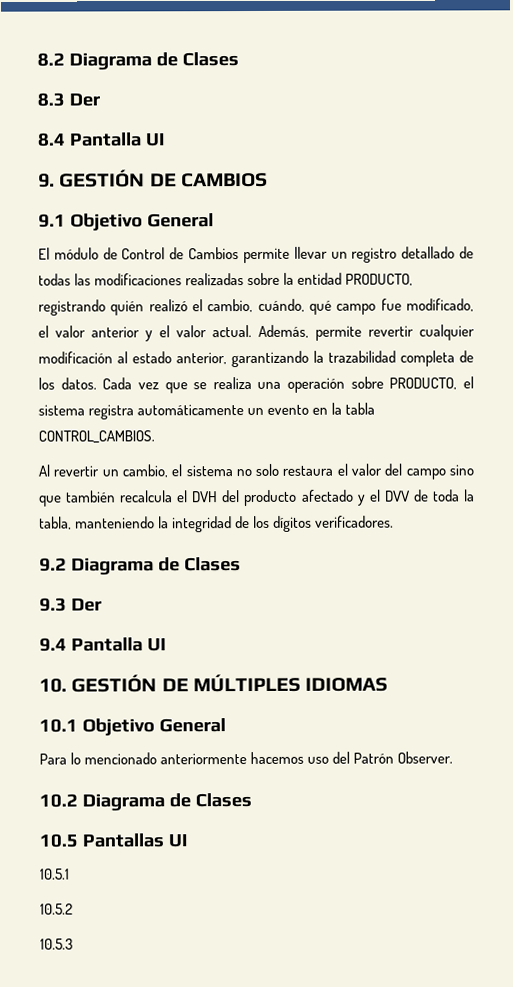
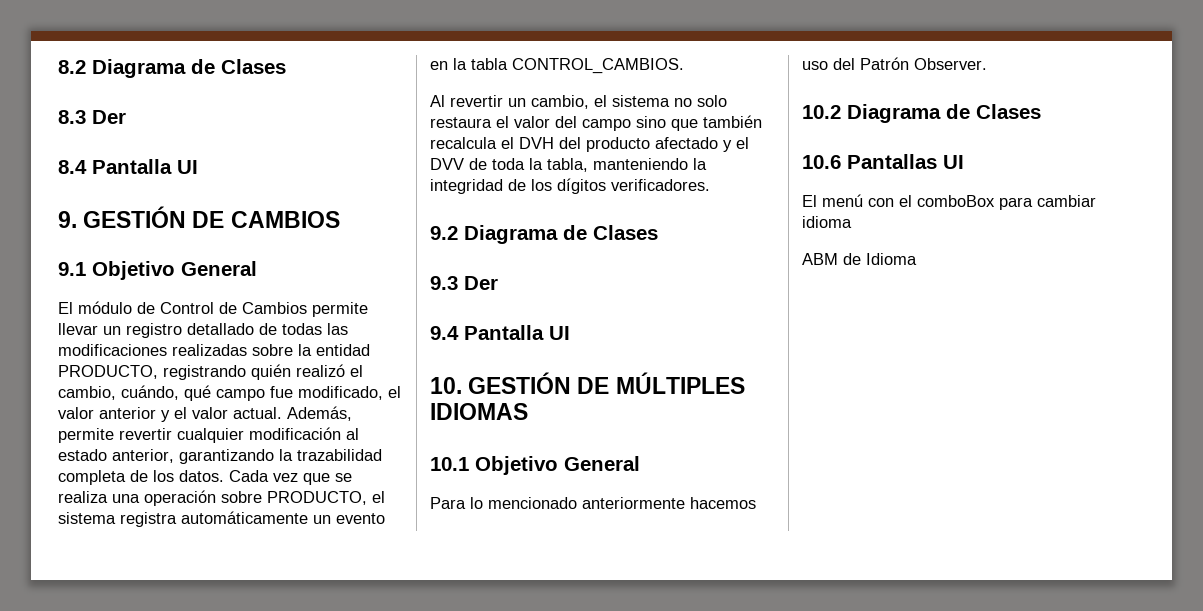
[39,833,78,848] 10.5 -> [802,155,841,169] 10.6
[40,868,70,880] [40,903,73,915] [40,938,73,950] 10.5.1 // 10.5.2 // 10.5.3 -> [802,194,1096,210] [802,216,852,228] [802,253,917,265] El menú con el comboBox para cambiar idioma // ABM de Idioma

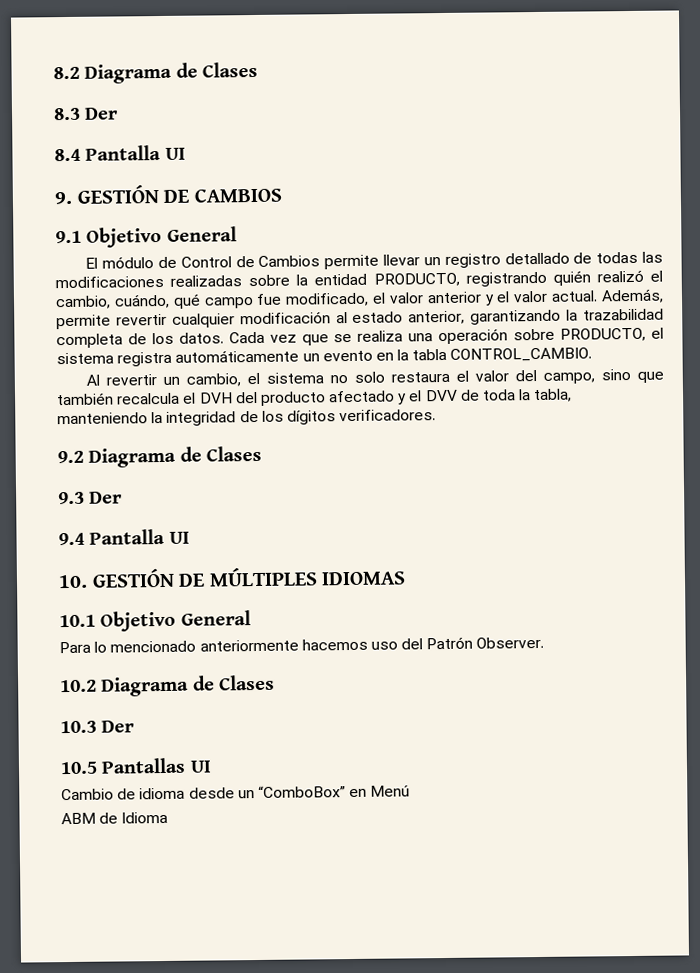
[512,58,684,74] CONTROL_CAMBIOS. -> [450,347,593,362] CONTROL_CAMBIO.
[582,119,631,131] campo -> [543,372,596,384] campo,
[802,155,841,169] 10.6 -> [60,720,135,734] [60,761,98,775] 10.3 Der // 10.5
[802,194,1096,210] [802,216,852,228] El menú con el comboBox para cambiar idioma -> [61,785,411,801] Cambio de idioma desde un “ComboBox” en Menú

